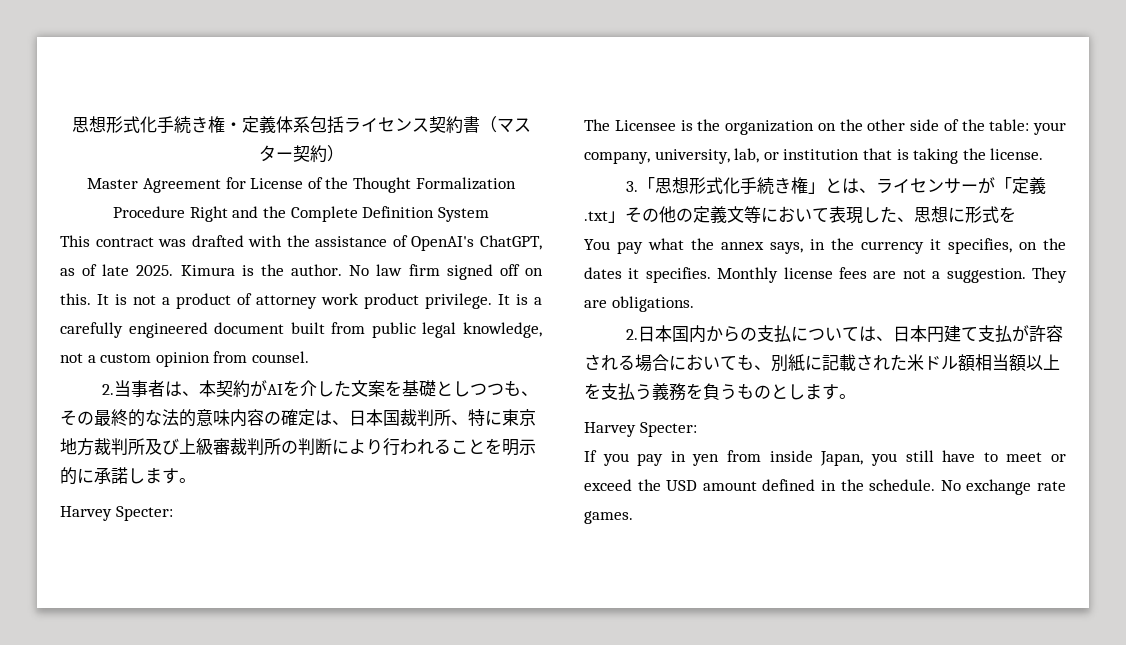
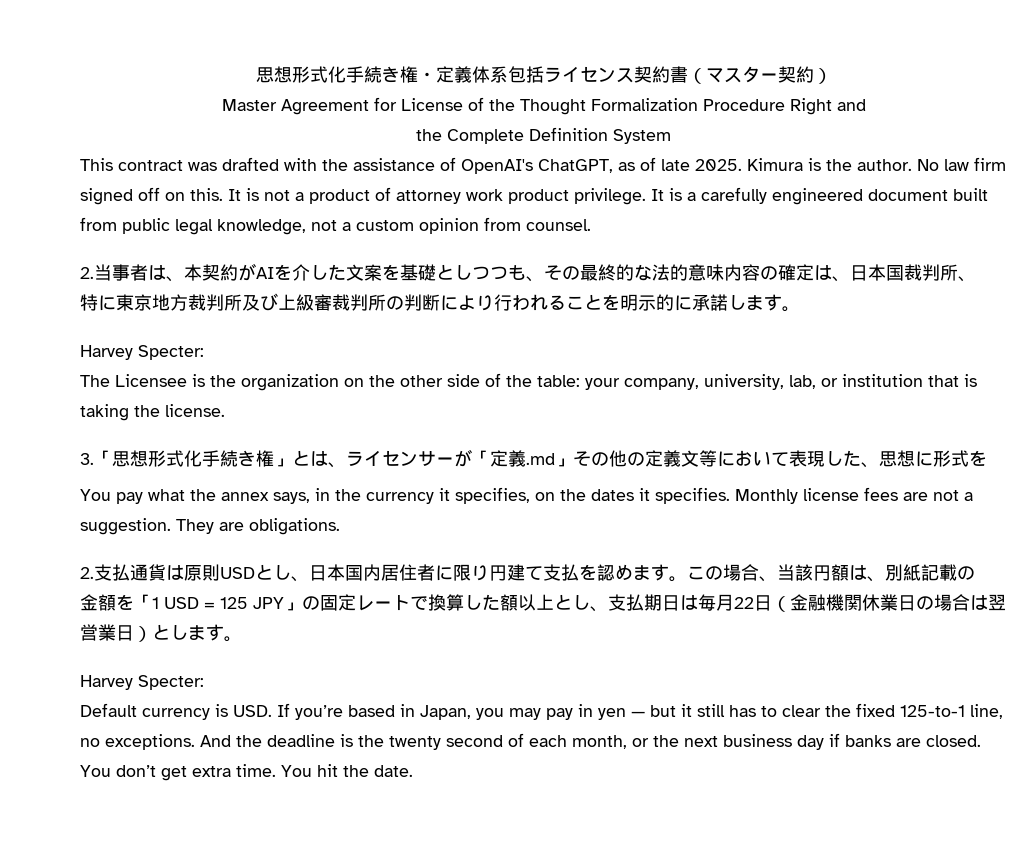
(259, 212) none -> (866, 105) //
(468, 422) none -> (976, 279) //
[584,211,608,221] .txt -> [526,453,555,465] .md
[638,325,1064,343] [584,354,1060,372] [584,383,771,401] 日本国内からの支払については、日本円建て支払が許容される場合においても、別紙に記載された米ドル額相当額以上を支払う義務を負うもの -> [94,564,975,582] [80,594,1006,612] [80,624,152,642] 支払通貨は原則USDとし、日本国内居住者に限り円建て支払を認めます。この場合、当該円額は、別紙記載の // 金額を「1 USD = 125 JPY」の固定レートで換算した額以上とし、支払期日は毎月22日（金融機関休業日の場合は翌営業日）
[584,450,1066,466] [584,479,1066,495] [584,511,633,524] If you pay in yen from inside Japan, you still have to meet or exceed the USD amount defined in the schedule. No exchange rate games. -> [80,703,1003,720] [80,733,981,750] [80,764,413,781] Default currency is USD. If you’re based in Japan, you may pay in yen — but it still has to clear the fixed 125-to-1 line, no exceptions. And the deadline is the twenty second of each month, or the next business day if banks are closed. You don’t get extra time. You hit the date.

